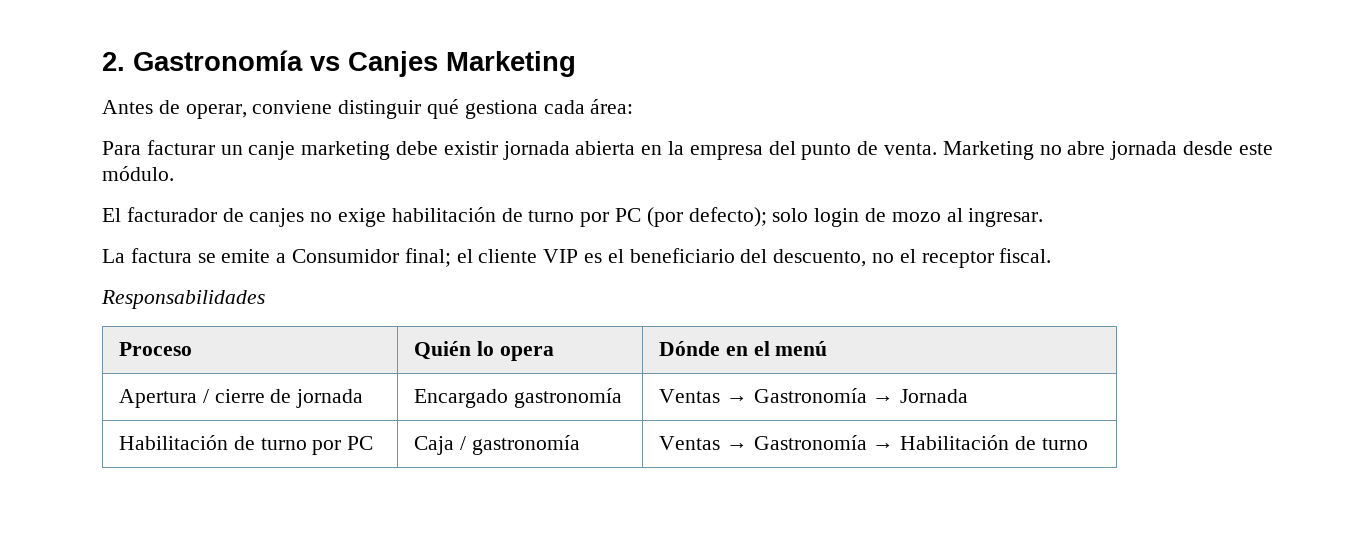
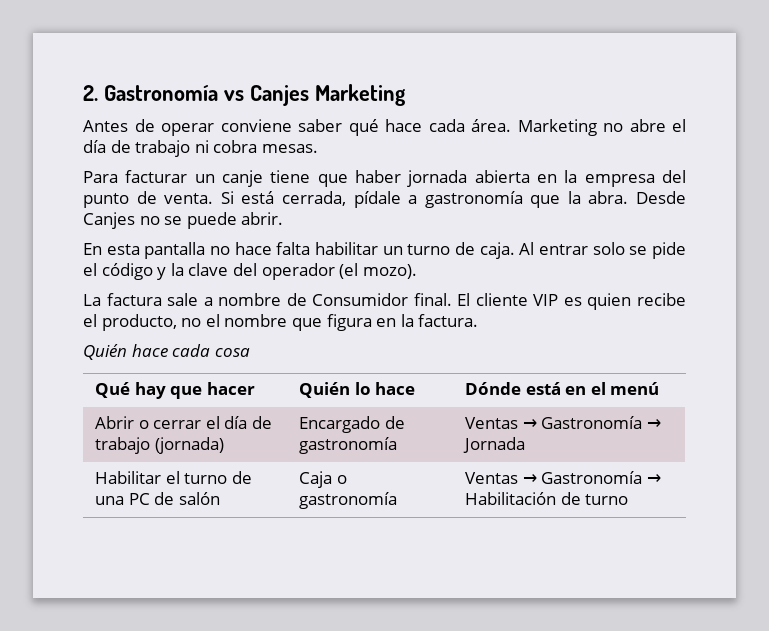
[185,99,634,119] operar, conviene distinguir qué gestiona cada área: -> [161,119,686,136] [83,140,318,157] operar conviene saber qué hace cada área. Marketing no abre el día de trabajo ni cobra mesas.
[301,141,498,160] marketing debe existir -> [270,170,401,187] tiene que haber
[942,141,1273,160] [102,166,174,181] [102,207,1044,227] [102,248,1052,268] [101,290,265,309] [118,342,192,356] Marketing no abre jornada desde este módulo. // El facturador de canjes no exige habilitación de turno por PC (por defecto); solo login de mozo al ingresar. // La factura se emite a Consumidor final; el cliente VIP es el beneficiario del descuento, no el receptor fiscal. // Responsabilidades // Proceso -> [220,191,686,208] [83,212,284,229] [83,242,686,259] [83,263,417,280] [83,293,687,310] [83,314,479,331] [83,344,250,360] [94,382,255,399] Si está cerrada, pídale a gastronomía que la abra. Desde Canjes no se puede abrir. // En esta pantalla no hace falta habilitar un turno de caja. Al entrar solo se pide el código y la clave del operador (el mozo). // La factura sale a nombre de Consumidor final. El cliente VIP es quien recibe el producto, no el nombre que figura en la factura. // Quién hace cada cosa // Qué hay que hacer
[499,346,554,361] opera -> [375,382,416,395] hace
(720, 348) none -> [525,382,561,395] está
[118,389,364,408] Apertura / cierre de jornada -> [94,416,272,429] [94,437,224,454] Abrir o cerrar el día de trabajo (jornada)
(508, 398) none -> [384,416,405,429] de
[118,435,374,455] Habilitación de turno por PC -> [94,471,252,484] [94,492,220,505] Habilitar el turno de una PC de salón
[459,436,466,450] / -> [336,475,347,484] o

